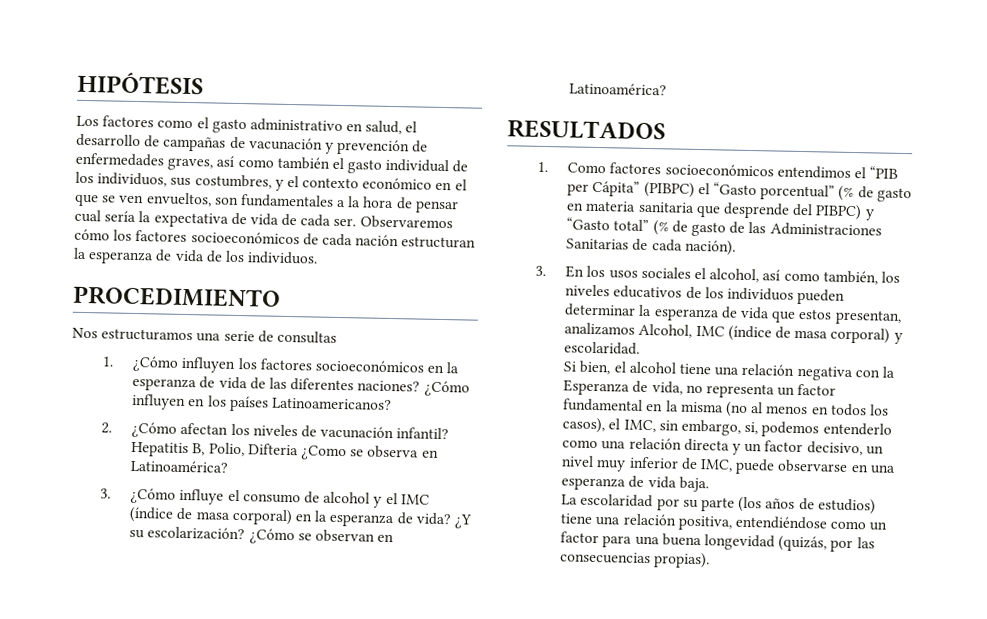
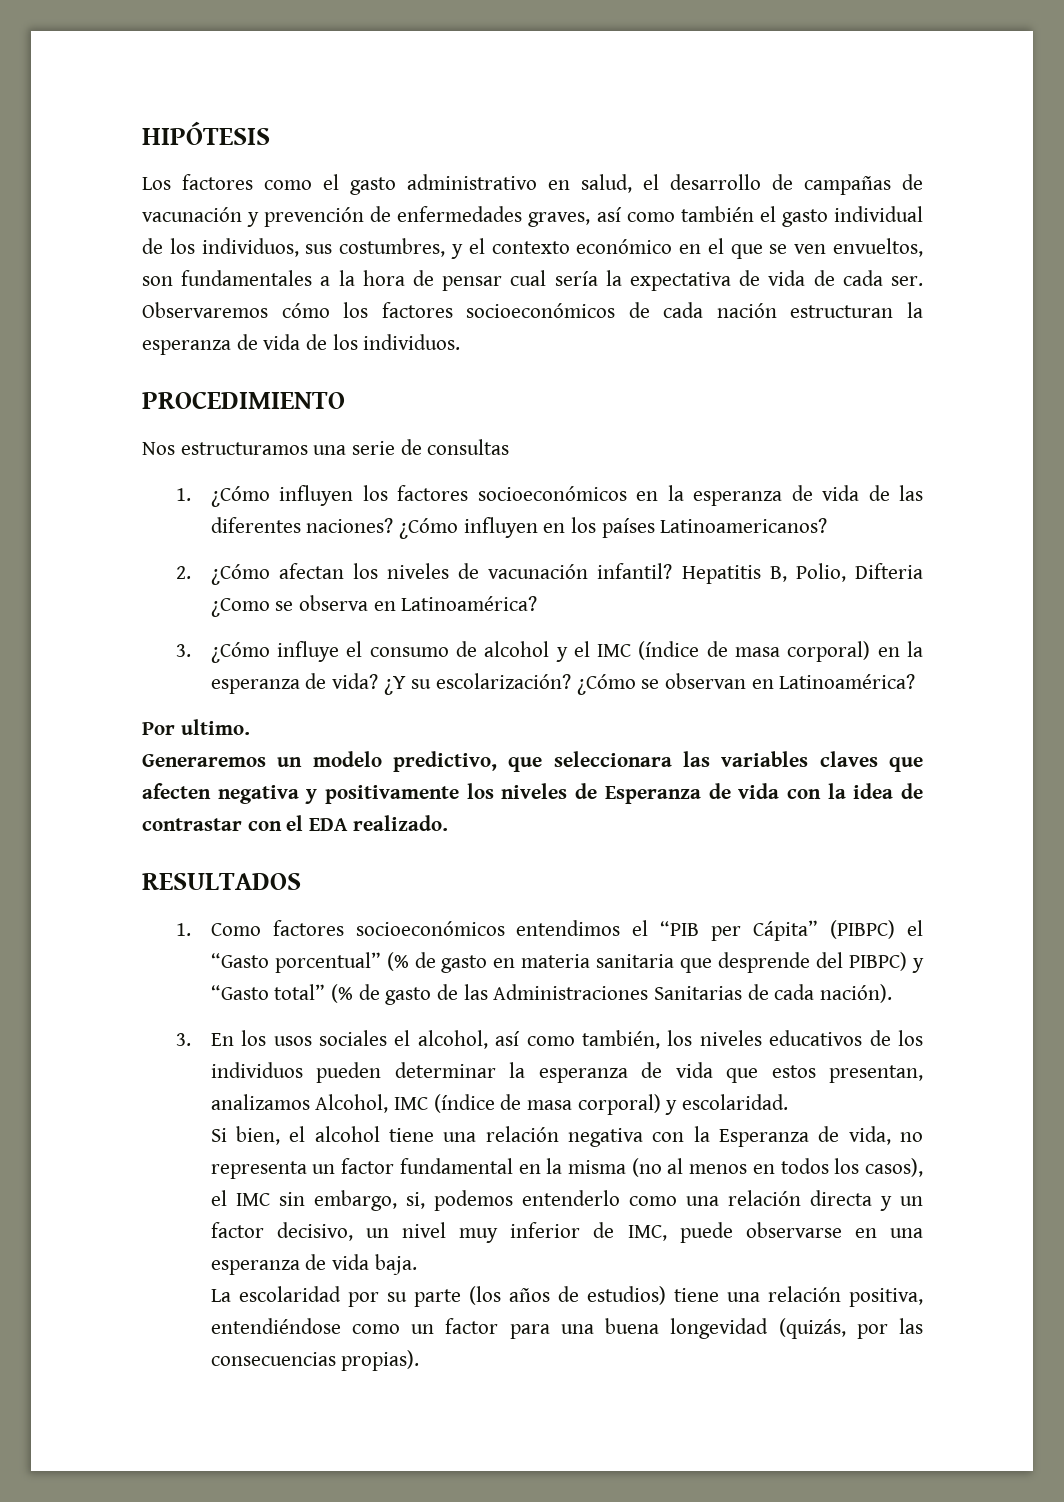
(668, 89) none -> [142,719,250,735] [142,751,924,772] [142,783,924,804] [142,815,448,831] // Por ultimo. // Generaremos un modelo predictivo, que seleccionara las variables claves que afecten negativa y positivamente los niveles de Esperanza de vida con la idea de contrastar con el EDA realizado.
[623,419,656,433] IMC, -> [235,1193,270,1206] IMC

